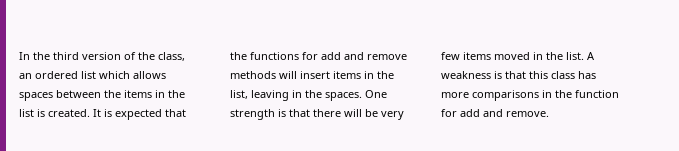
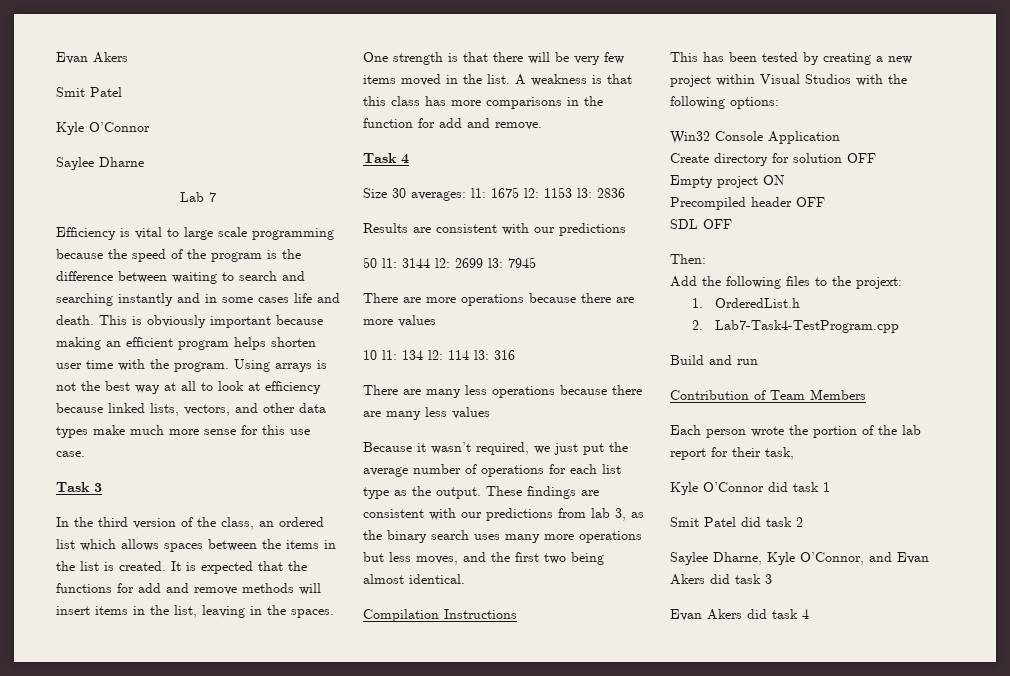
(19, 56) none -> [56,52,128,64] [56,87,122,97] [56,122,150,135] [56,157,144,170] [180,192,216,202] [56,227,334,240] [56,249,301,262] [56,271,305,284] [56,293,340,306] [56,315,323,328] [56,337,316,350] [56,359,327,372] [56,381,321,394] [56,403,326,416] [56,425,310,438] [56,451,85,457] [56,482,102,492] Evan Akers // Smit Patel // Kyle O’Connor // Saylee Dharne // Lab 7 // Efficiency is vital to large scale programming because the speed of the program is the difference between waiting to search and searching instantly and in some cases life and death. This is obviously important because making an efficient program helps shorten user time with the program. Using arrays is not the best way at all to look at efficiency because linked lists, vectors, and other data types make much more sense for this use case. // Task 3 //
(549, 114) none -> [363,153,409,164] [363,187,625,201] [363,223,626,236] [363,257,536,268] [363,293,634,306] [363,315,436,327] [363,350,515,360] [363,385,642,398] [363,407,490,420] [363,442,628,455] [363,464,621,477] [363,486,599,499] [363,508,644,521] [363,530,642,543] [363,552,604,565] [363,574,465,584] [363,609,517,622] [670,52,912,65] [670,74,907,87] [670,96,779,109] [670,131,840,144] [670,153,876,166] [670,175,785,188] [670,197,825,210] [670,219,732,229] [670,254,706,264] [670,276,902,289] [692,298,800,308] [692,320,899,333] [670,355,758,365] [670,389,866,400] [670,425,921,438] [670,447,794,460] [670,482,830,495] [670,517,803,527] [670,552,929,565] [670,574,772,585] [670,609,809,621] // Task 4 // Size 30 averages: l1: 1675 l2: 1153 l3: 2836 // Results are consistent with our predictions // 50 l1: 3144 l2: 2699 l3: 7945 // There are more operations because there are more values // 10 l1: 134 l2: 114 l3: 316 // There are many less operations because there are many less values // Because it wasn’t required, we just put the average number of operations for each list type as the output. These findings are consistent with our predictions from lab 3, as the binary search uses many more operations but less moves, and the first two being almost identical. // Compilation Instructions // This has been tested by creating a new project within Visual Studios with the following options: // Win32 Console Application // Create directory for solution OFF // Empty project ON // Precompiled header OFF // SDL OFF // Then: // Add the following files to the projext: // 1. OrderedList.h // 2. Lab7-Task4-TestProgram.cpp // Build and run // Contribution of Team Members // Each person wrote the portion of the lab report for their task, // Kyle O’Connor did task 1 // Smit Patel did task 2 // Saylee Dharne, Kyle O’Connor, and Evan Akers did task 3 // Evan Akers did task 4

